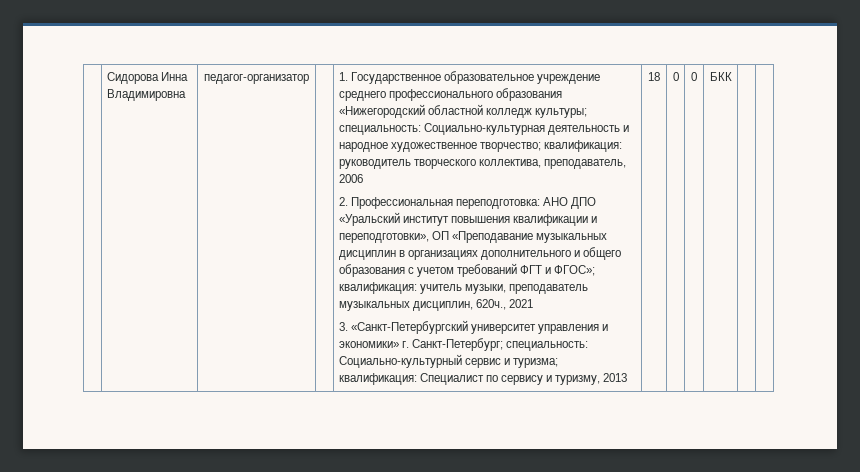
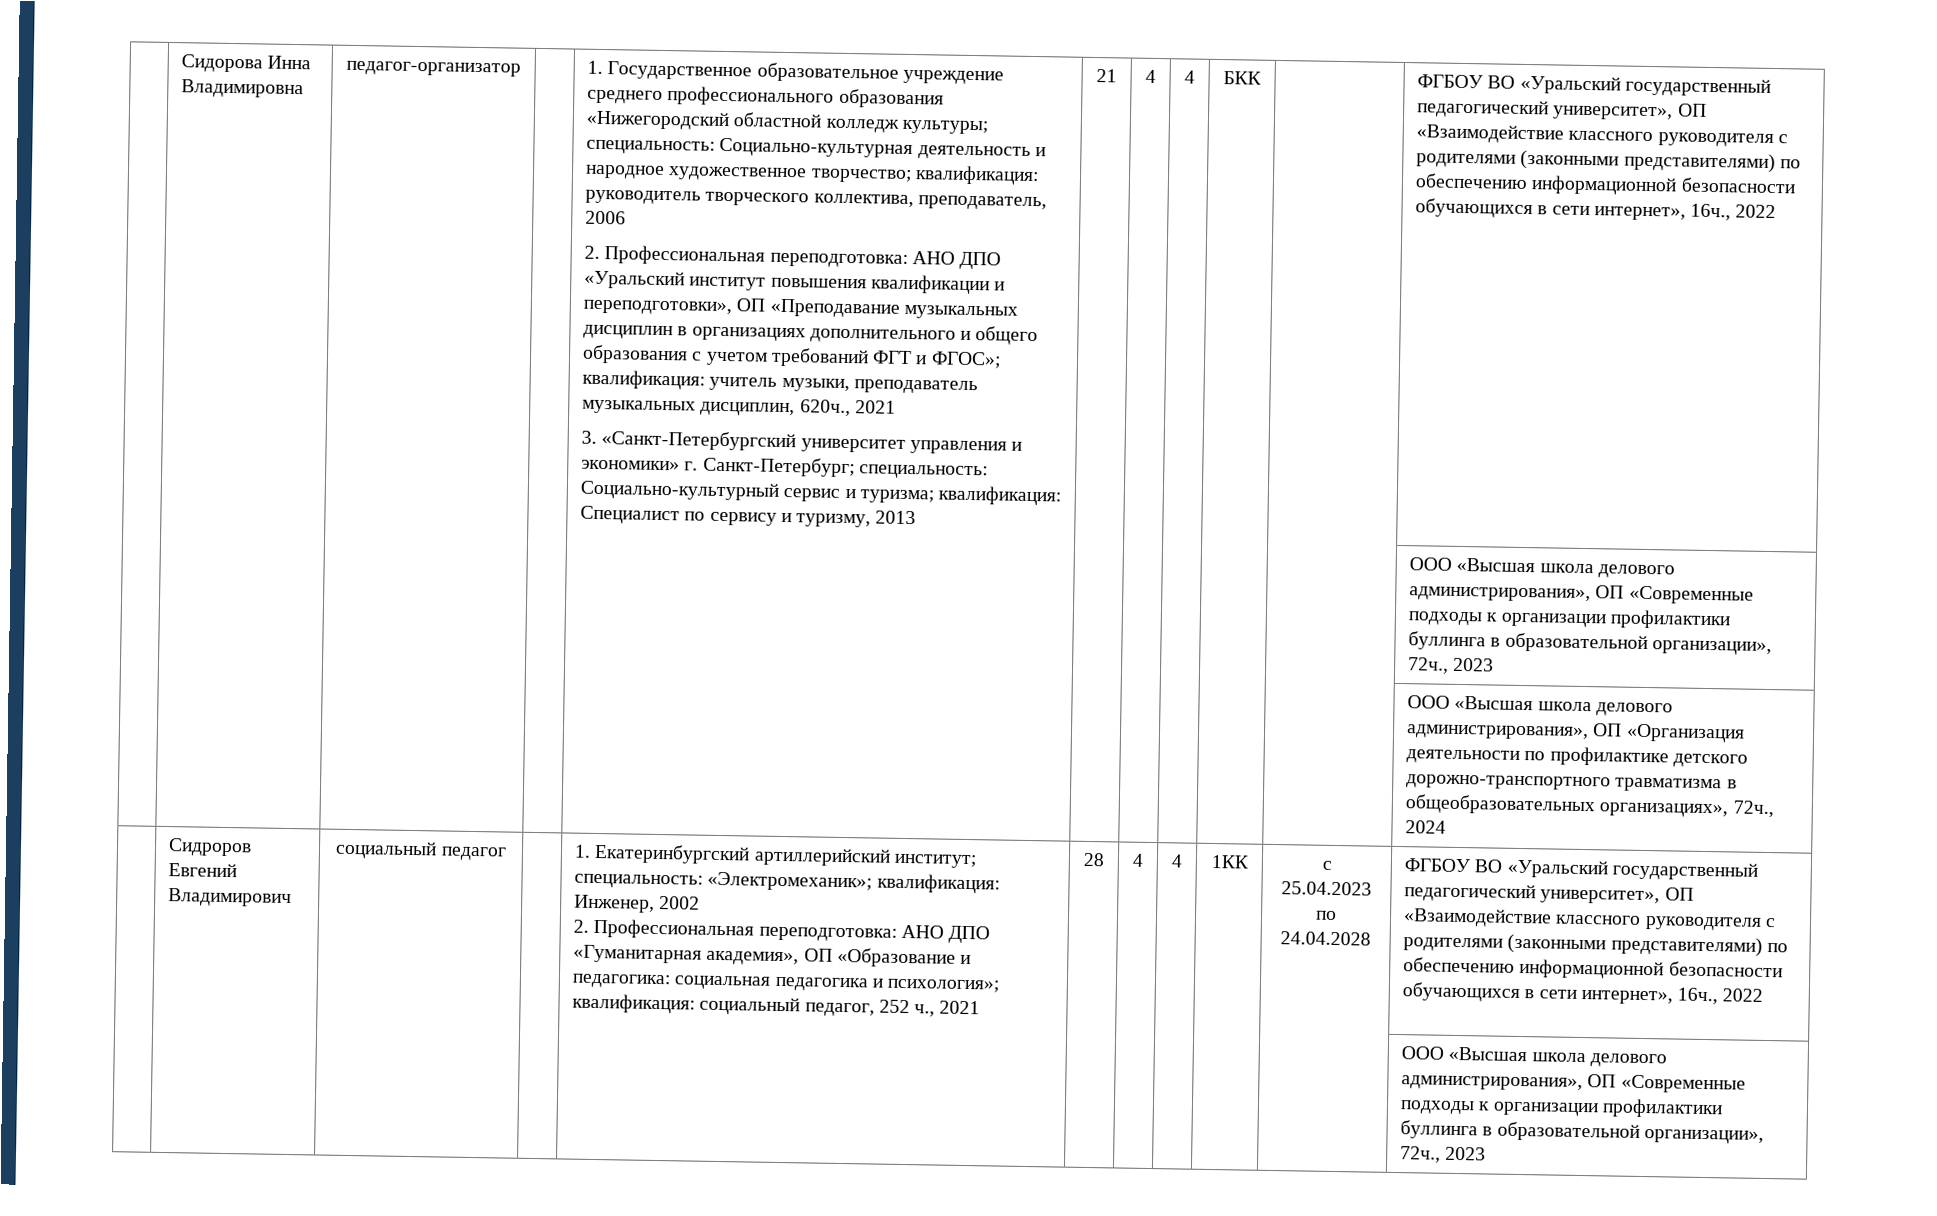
[648,72,660,81] [672,72,679,81] [691,72,697,81] [709,72,732,81] 18 | 0 | 0 | БКК | | -> [1096,69,1117,83] [1145,69,1156,83] [1184,70,1195,84] [1223,71,1262,85] [1417,74,1771,97] [1417,99,1707,121] [1416,124,1788,148] [1416,149,1801,174] [1415,173,1796,196] [1415,198,1777,221] [1409,557,1675,579] [1409,585,1754,605] [1408,609,1731,630] [1408,631,1772,656] [1408,657,1495,674] [1407,695,1673,717] [1406,723,1745,743] [1406,746,1748,768] [1406,774,1737,793] [1405,794,1774,818] [1405,820,1447,834] [168,838,253,857] [168,863,238,878] [168,888,293,908] [335,840,507,861] [574,843,976,869] [574,871,1000,894] [574,894,701,913] [573,918,991,944] [573,944,972,968] [572,973,1000,993] [572,993,981,1017] [1083,852,1105,867] [1132,853,1144,867] [1171,854,1183,868] [1210,854,1250,869] [1321,860,1332,870] [1281,881,1372,896] [1315,910,1337,921] [1280,931,1371,946] [1404,858,1758,881] [1404,883,1694,905] [1403,908,1776,931] [1403,933,1788,957] [1403,957,1783,980] [1402,982,1764,1005] [1401,1046,1667,1068] [1401,1074,1746,1094] [1400,1098,1723,1119] [1400,1120,1764,1144] [1400,1146,1487,1163] 21 | 4 | 4 | БКК | | ФГБОУ ВО «Уральский государственный педагогический университет», ОП «Взаимодействие классного руководителя с родителями (законными представителями) по обеспечению информационной безопасности обучающихся в сети интернет», 16ч., 2022 // | | | | | | | | | | ООО «Высшая школа делового администрирования», ОП «Современные подходы к организации профилактики буллинга в образовательной организации», 72ч., 2023 // | | | | | | | | | | ООО «Высшая школа делового администрирования», ОП «Организация деятельности по профилактике детского дорожно-транспортного травматизма в общеобразовательных организациях», 72ч., 2024 // | Сидроров Евгений Владимирович | социальный педагог | | 1. Екатеринбургский артиллерийский институт; специальность: «Электромеханик»; квалификация: Инженер, 2002 // 2. Профессиональная переподготовка: АНО ДПО «Гуманитарная академия», ОП «Образование и педагогика: социальная педагогика и психология»; квалификация: социальный педагог, 252 ч., 2021 | 28 | 4 | 4 | 1КК | с 25.04.2023 по 24.04.2028 | ФГБОУ ВО «Уральский государственный педагогический университет», ОП «Взаимодействие классного руководителя с родителями (законными представителями) по обеспечению информационной безопасности обучающихся в сети интернет», 16ч., 2022 // | | | | | | | | | | ООО «Высшая школа делового администрирования», ОП «Современные подходы к организации профилактики буллинга в образовательной организации», 72ч., 2023

